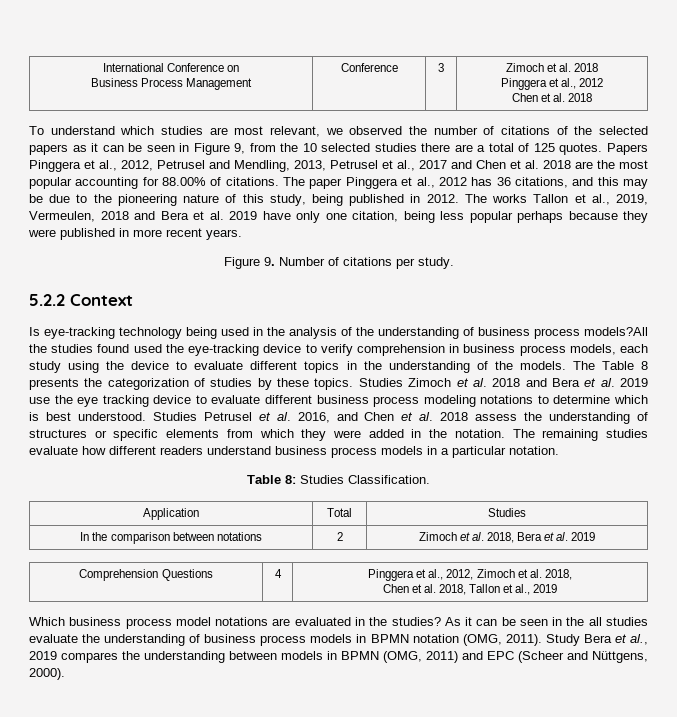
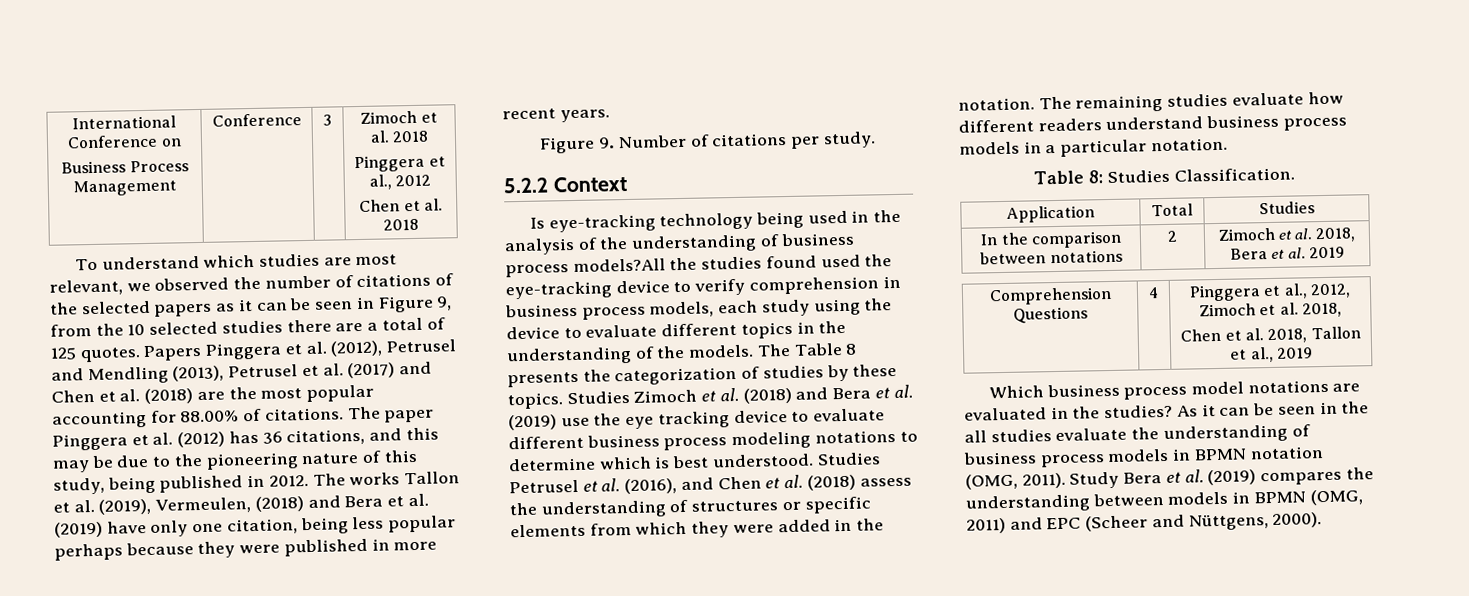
[99,160,571,172] al., 2012, Petrusel and Mendling, 2013, Petrusel et al., 2017 and Chen et al. 2018 -> [305,339,457,357] [51,361,433,385] [51,388,194,405] al. (2012), Petrusel and Mendling (2013), Petrusel et al. (2017) and Chen et al. (2018)
[416,177,467,188] al., 2012 -> [152,431,226,448] al. (2012)
[591,194,648,205] [29,211,257,222] al., 2019, Vermeulen, 2018 and Bera et al. 2019 -> [73,493,429,515] [54,521,103,538] al. (2019), Vermeulen, (2018) and Bera et al. (2019)
[492,378,649,387] 2018 and Bera et al. 2019 -> [742,384,913,404] [508,414,557,431] (2018) and Bera et al. (2019)
[297,412,469,423] 2016, and Chen et al. 2018 -> [624,474,856,495] (2016), and Chen et al. (2018)
[630,634,649,645] [29,651,57,660] al., 2019 -> [1184,469,1257,486] al. (2019)

